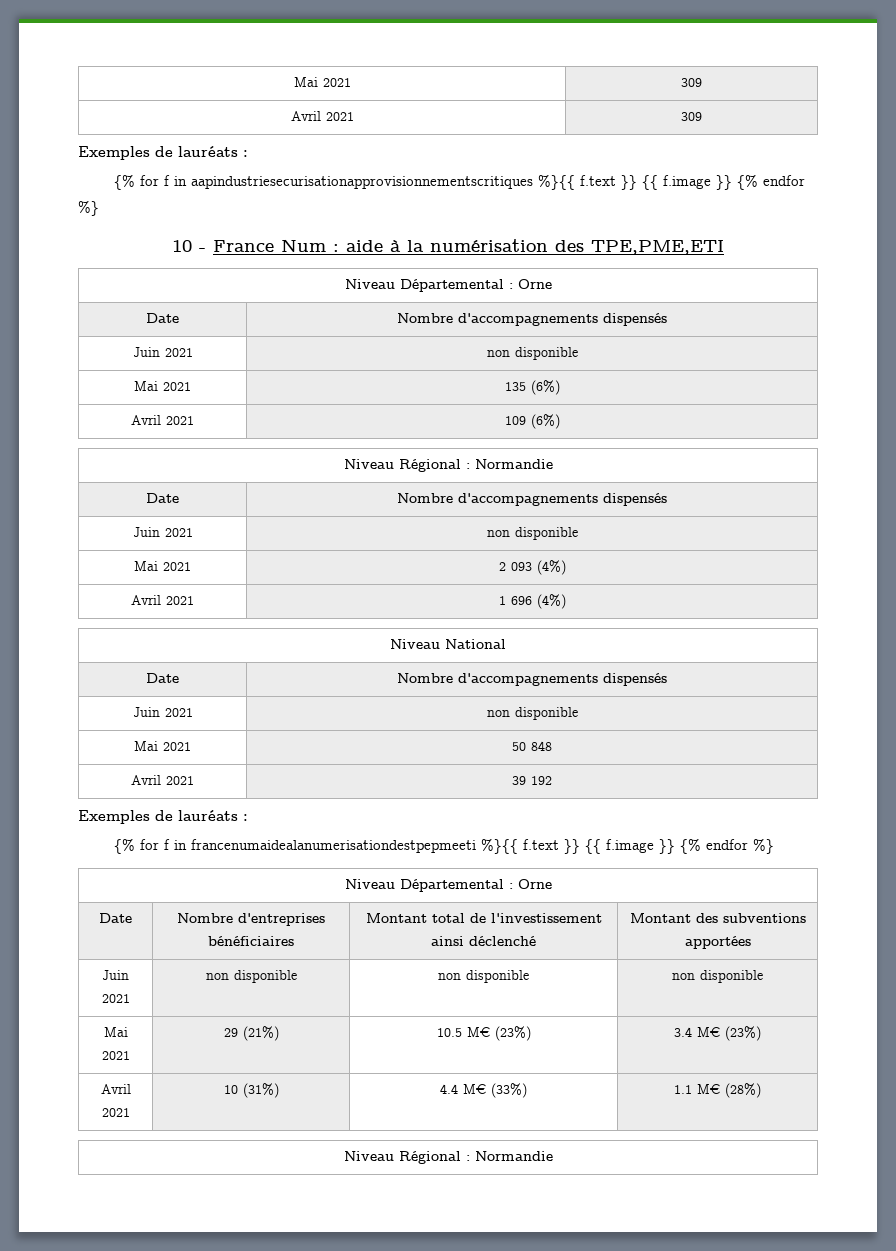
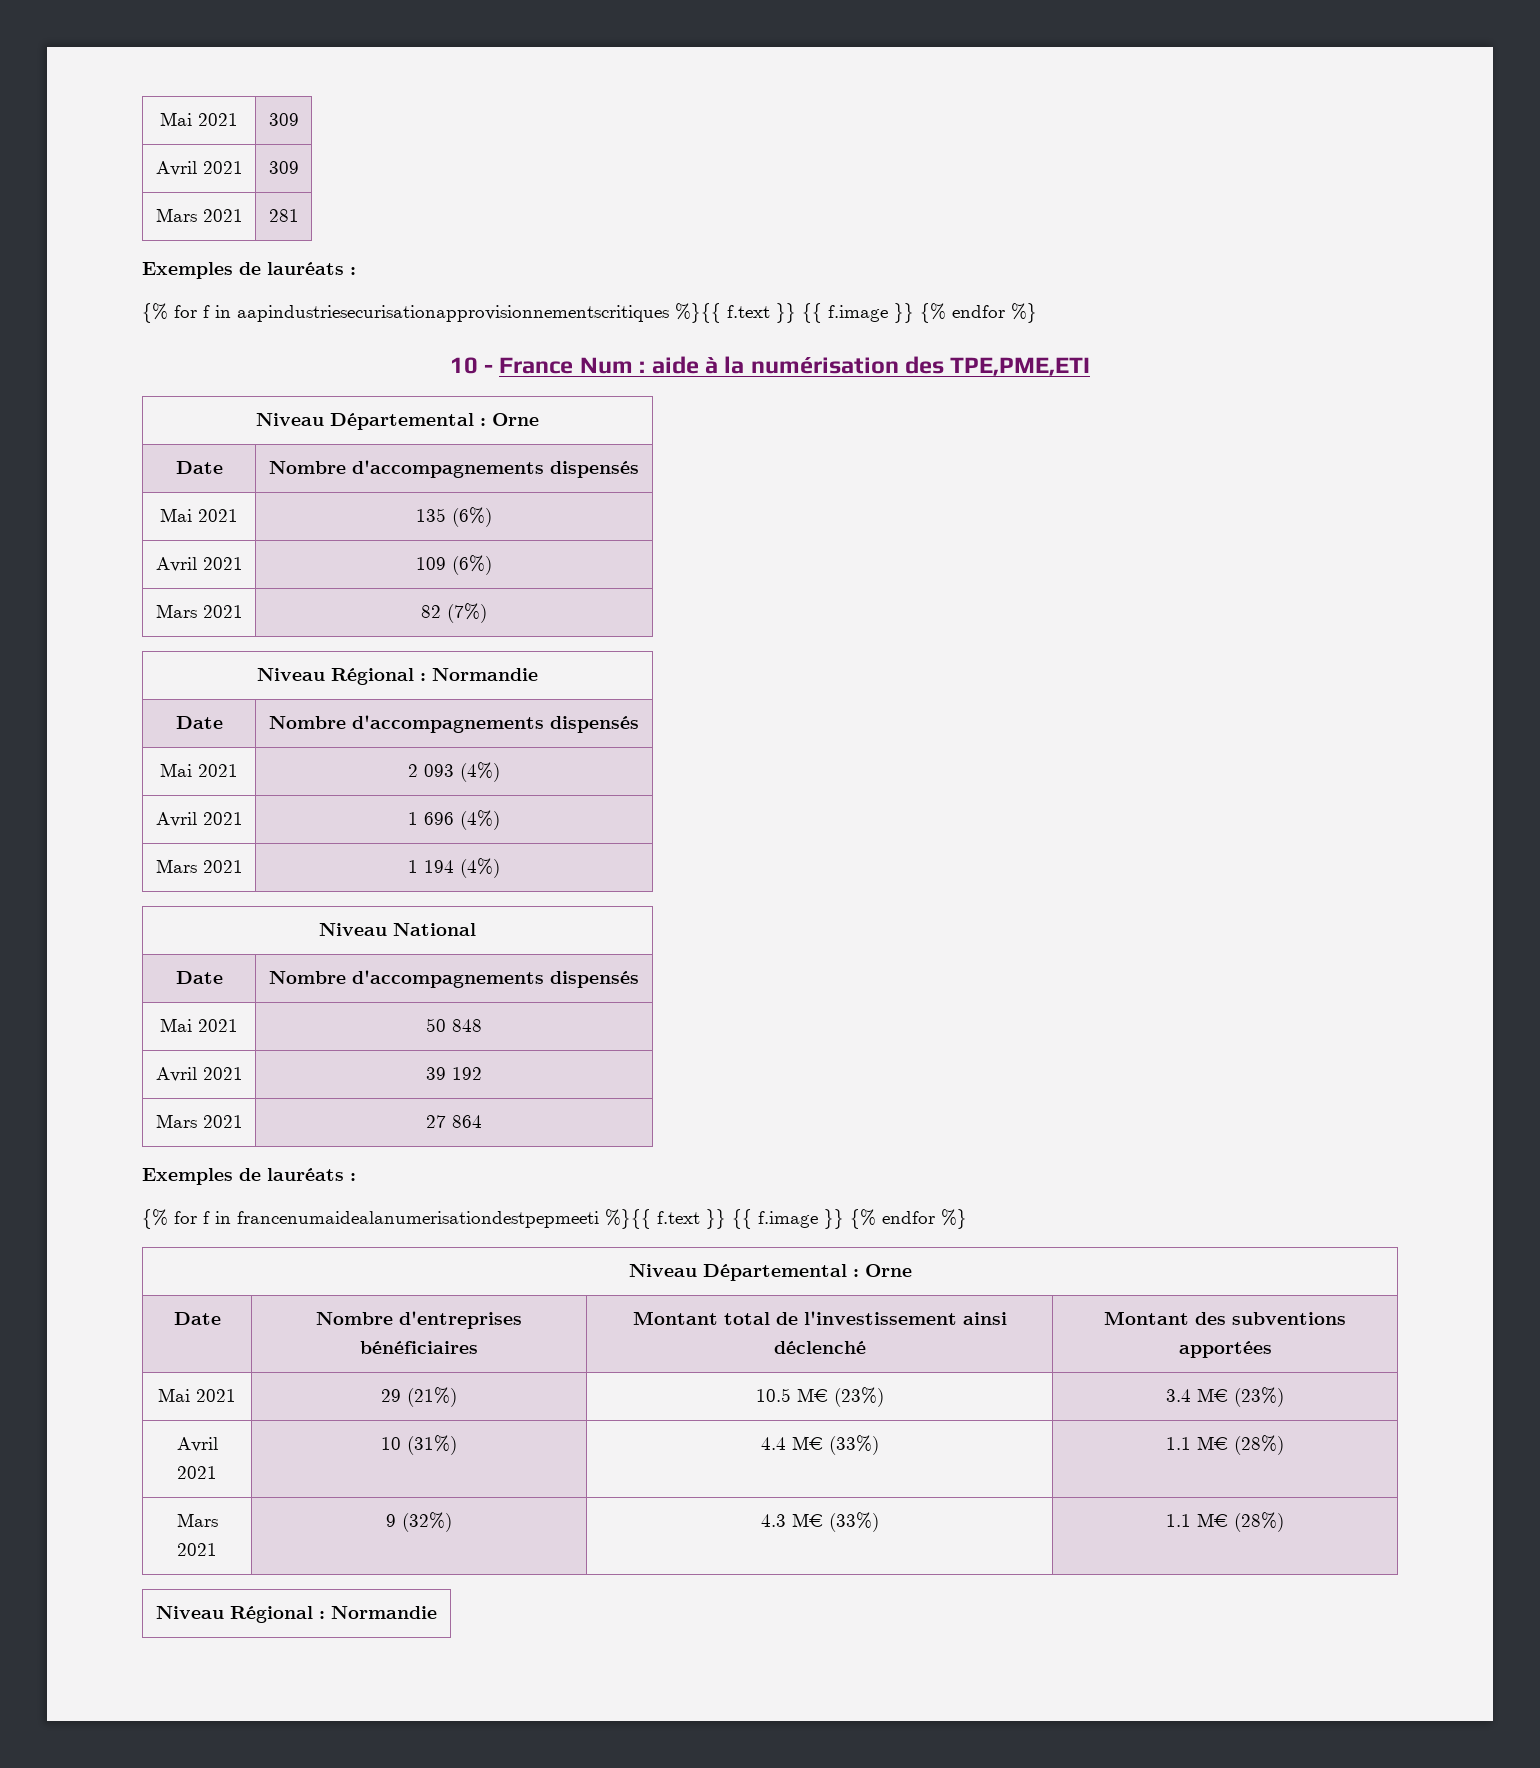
(702, 116) none -> [155,208,243,222] [268,209,299,222] // Mars 2021 | 281
[132,347,193,357] [486,347,578,360] // Juin 2021 | non disponible -> (639, 469) none
(560, 421) none -> [155,604,243,618] [420,603,487,623] // Mars 2021 | 82 (7%)
[132,527,193,537] [486,527,578,540] // Juin 2021 | non disponible -> (639, 724) none
(566, 601) none -> [155,859,243,873] [408,858,500,878] // Mars 2021 | 1 194 (4%)
[132,707,193,717] [486,707,578,720] // Juin 2021 | non disponible -> (639, 979) none
(552, 780) none -> [155,1114,243,1128] [425,1115,482,1128] // Mars 2021 | 27 864
[102,970,129,980] [101,994,130,1003] [205,970,297,983] [438,970,529,983] [672,970,763,983] // Juin 2021 | non disponible | non disponible | non disponible -> (1272, 1349) none
(761, 1090) none -> [176,1513,218,1527] [177,1543,217,1556] [386,1512,452,1532] [760,1512,879,1532] [1166,1512,1284,1532] // Mars 2021 | 9 (32%) | 4.3 M€ (33%) | 1.1 M€ (28%)

